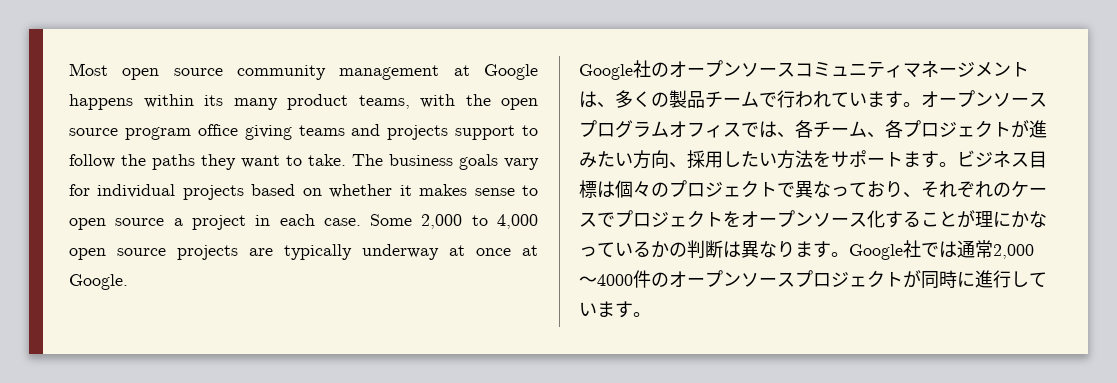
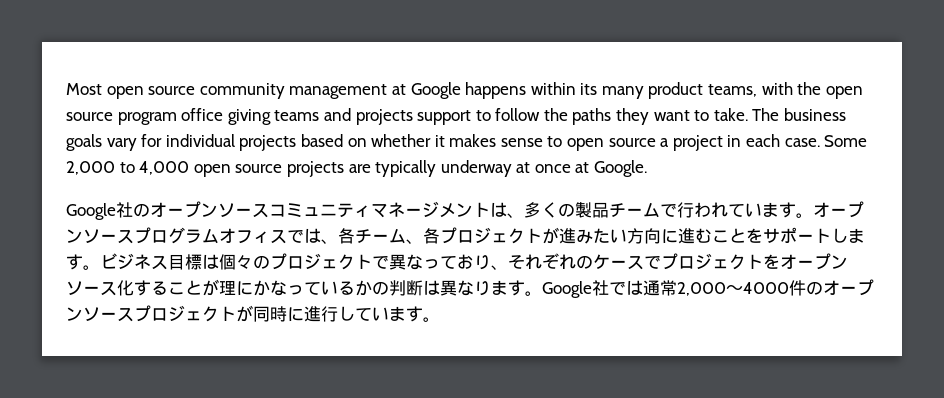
[669,150,813,169] 、採用したい方法 -> [661,228,746,244] に進むこと
(903, 159) none -> [831,228,848,243] し

